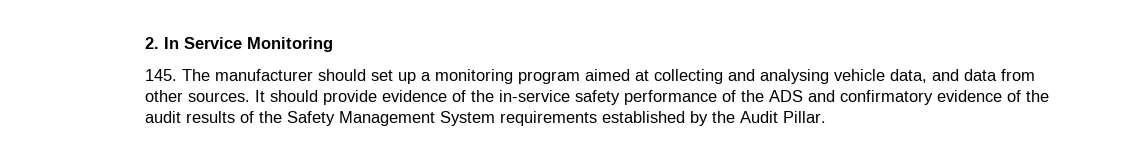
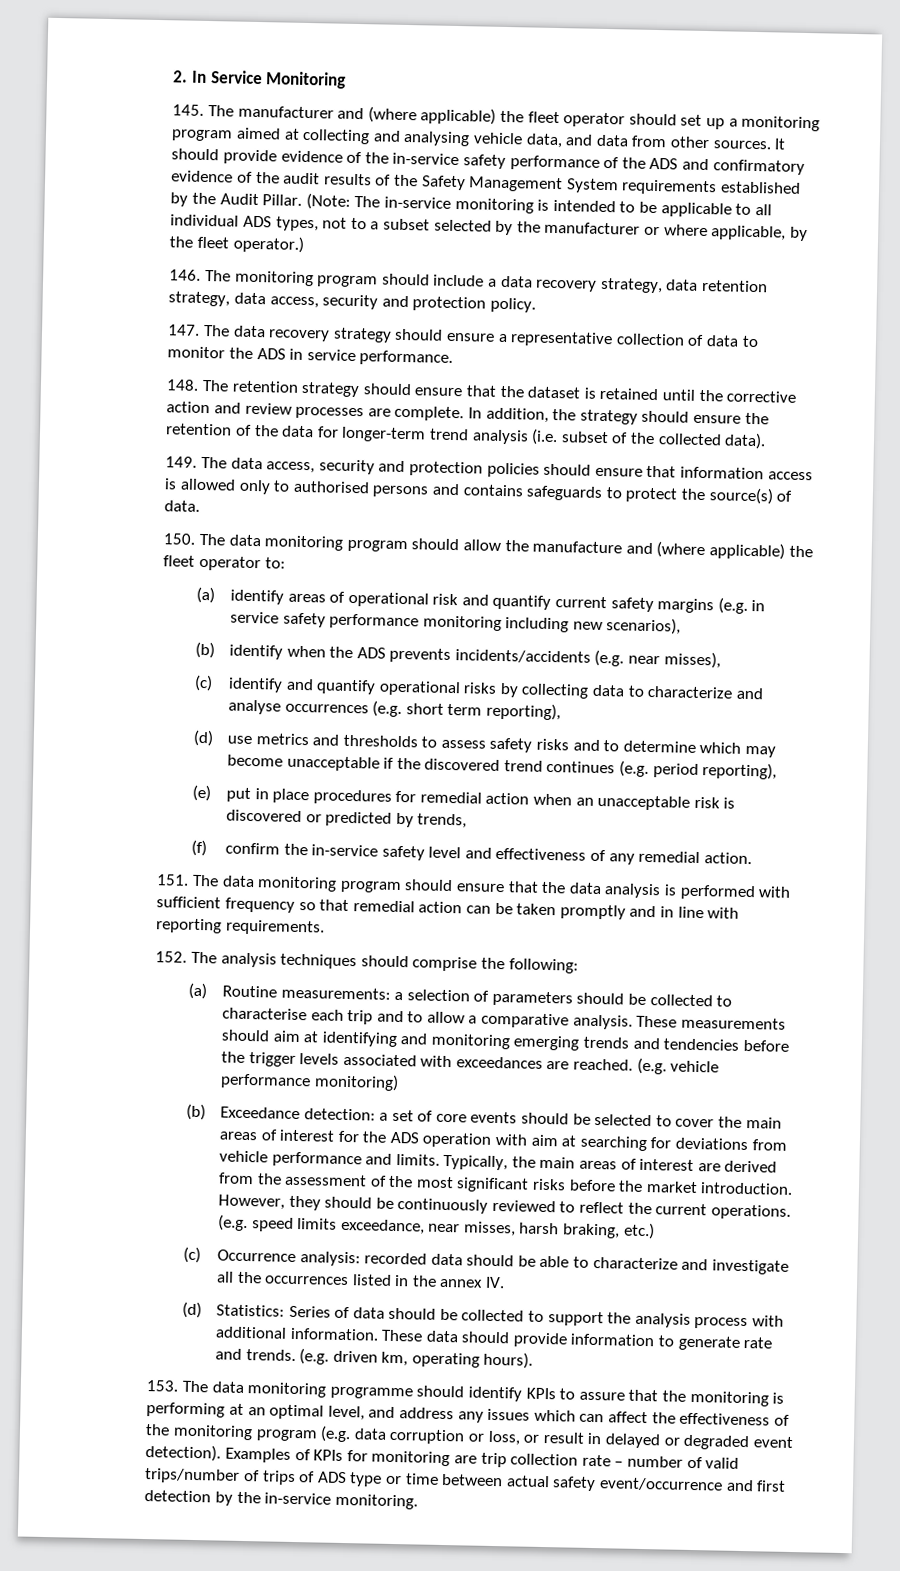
(313, 75) none -> [337,106,626,128] and (where applicable) the fleet operator
(826, 117) none -> [305,192,772,218] [170,214,808,242] [169,235,304,253] [169,269,768,294] [168,291,537,313] [167,324,759,348] [167,346,454,366] [166,379,797,403] [166,401,769,425] [165,423,767,450] [165,456,813,481] [164,478,793,505] [164,500,201,512] [163,533,813,560] [163,555,286,572] [196,586,766,614] [229,611,682,635] [195,641,721,669] [194,674,764,700] [227,699,561,721] [193,729,777,758] [226,754,778,780] [192,784,736,811] [225,809,468,829] [191,839,752,865] [156,874,792,901] [156,896,740,920] [155,918,326,936] [155,951,579,974] [188,982,733,1007] [221,1007,786,1030] [220,1029,789,1052] [220,1051,720,1075] [219,1073,399,1092] [186,1103,782,1129] [218,1129,787,1152] [218,1150,778,1173] [217,1172,794,1195] [217,1194,791,1220] [217,1214,655,1240] [183,1246,789,1275] [215,1271,506,1289] [182,1301,785,1330] [214,1326,773,1351] [214,1348,534,1369] [146,1380,785,1407] [146,1402,790,1426] [145,1424,793,1451] [145,1444,740,1469] [144,1468,787,1492] [144,1490,418,1510] (Note: The in-service monitoring is intended to be applicable to all individual ADS types, not to a subset selected by the manufacturer or where applicable, by the fleet operator.) // 146. The monitoring program should include a data recovery strategy, data retention strategy, data access, security and protection policy. // 147. The data recovery strategy should ensure a representative collection of data to monitor the ADS in service performance. // 148. The retention strategy should ensure that the dataset is retained until the corrective action and review processes are complete. In addition, the strategy should ensure the retention of the data for longer-term trend analysis (i.e. subset of the collected data). // 149. The data access, security and protection policies should ensure that information access is allowed only to authorised persons and contains safeguards to protect the source(s) of data. // 150. The data monitoring program should allow the manufacture and (where applicable) the fleet operator to: // (a) identify areas of operational risk and quantify current safety margins (e.g. in service safety performance monitoring including new scenarios), // (b) identify when the ADS prevents incidents/accidents (e.g. near misses), // (c) identify and quantify operational risks by collecting data to characterize and analyse occurrences (e.g. short term reporting), // (d) use metrics and thresholds to assess safety risks and to determine which may become unacceptable if the discovered trend continues (e.g. period reporting), // (e) put in place procedures for remedial action when an unacceptable risk is discovered or predicted by trends, // (f) confirm the in-service safety level and effectiveness of any remedial action. // 151. The data monitoring program should ensure that the data analysis is performed with sufficient frequency so that remedial action can be taken promptly and in line with reporting requirements. // 152. The analysis techniques should comprise the following: // (a) Routine measurements: a selection of parameters should be collected to characterise each trip and to allow a comparative analysis. These measurements should aim at identifying and monitoring emerging trends and tendencies before the trigger levels associated with exceedances are reached. (e.g. vehicle performance monitoring) // (b) Exceedance detection: a set of core events should be selected to cover the main areas of interest for the ADS operation with aim at searching for deviations from vehicle performance and limits. Typically, the main areas of interest are derived from the assessment of the most significant risks before the market introduction. However, they should be continuously reviewed to reflect the current operations. (e.g. speed limits exceedance, near misses, harsh braking, etc.) // (c) Occurrence analysis: recorded data should be able to characterize and investigate all the occurrences listed in the annex IV. // (d) Statistics: Series of data should be collected to support the analysis process with additional information. These data should provide information to generate rate and trends. (e.g. driven km, operating hours). // 153. The data monitoring programme should identify KPIs to assure that the monitoring is performing at an optimal level, and address any issues which can affect the effectiveness of the monitoring program (e.g. data corruption or loss, or result in delayed or degraded event detection). Examples of KPIs for monitoring are trip collection rate – number of valid trips/number of trips of ADS type or time between actual safety event/occurrence and first detection by the in-service monitoring.

